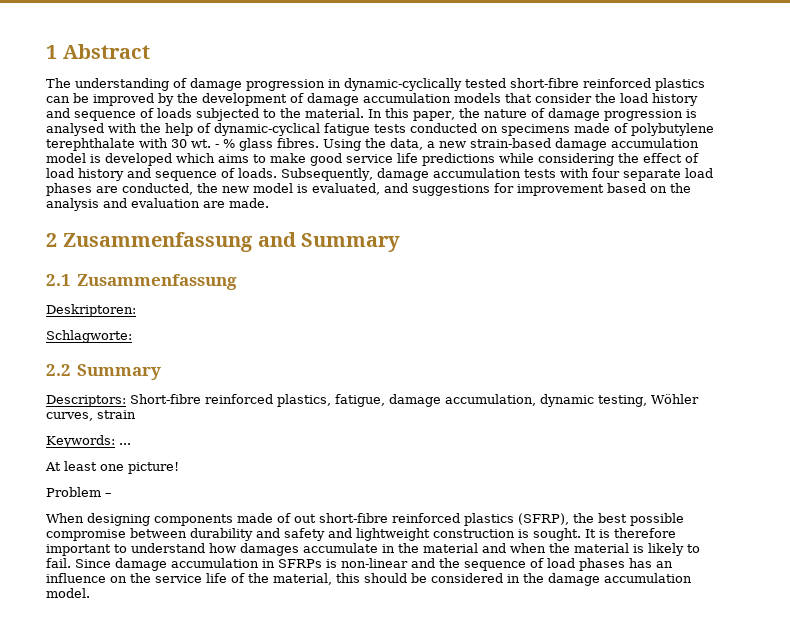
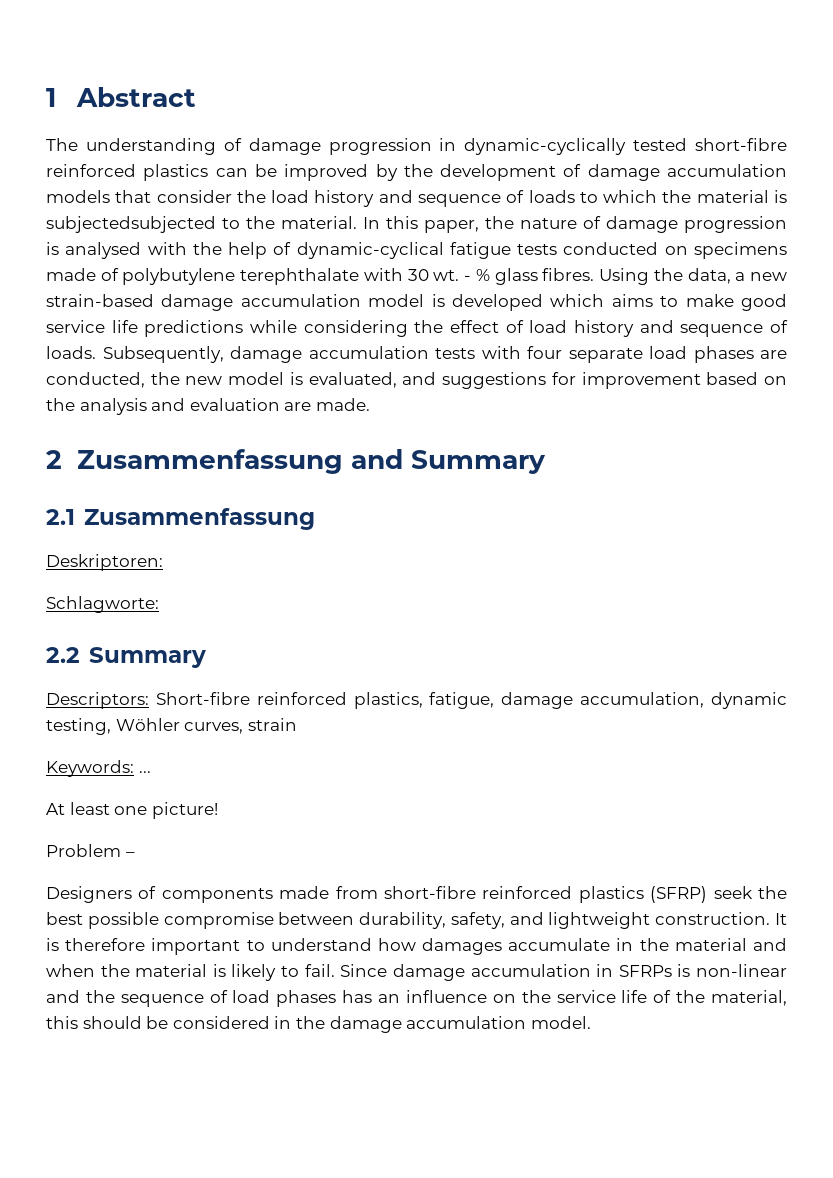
[196,108,259,121] subjected -> [579,190,788,203] [46,216,216,233] to which the material is subjectedsubjected
[46,513,569,526] When designing components made of out short-fibre reinforced plastics (SFRP), -> [46,886,753,903] Designers of components made from short-fibre reinforced plastics (SFRP) seek
[190,528,581,541] durability and safety and lightweight construction is sought. -> [359,912,771,929] durability, safety, and lightweight construction.

